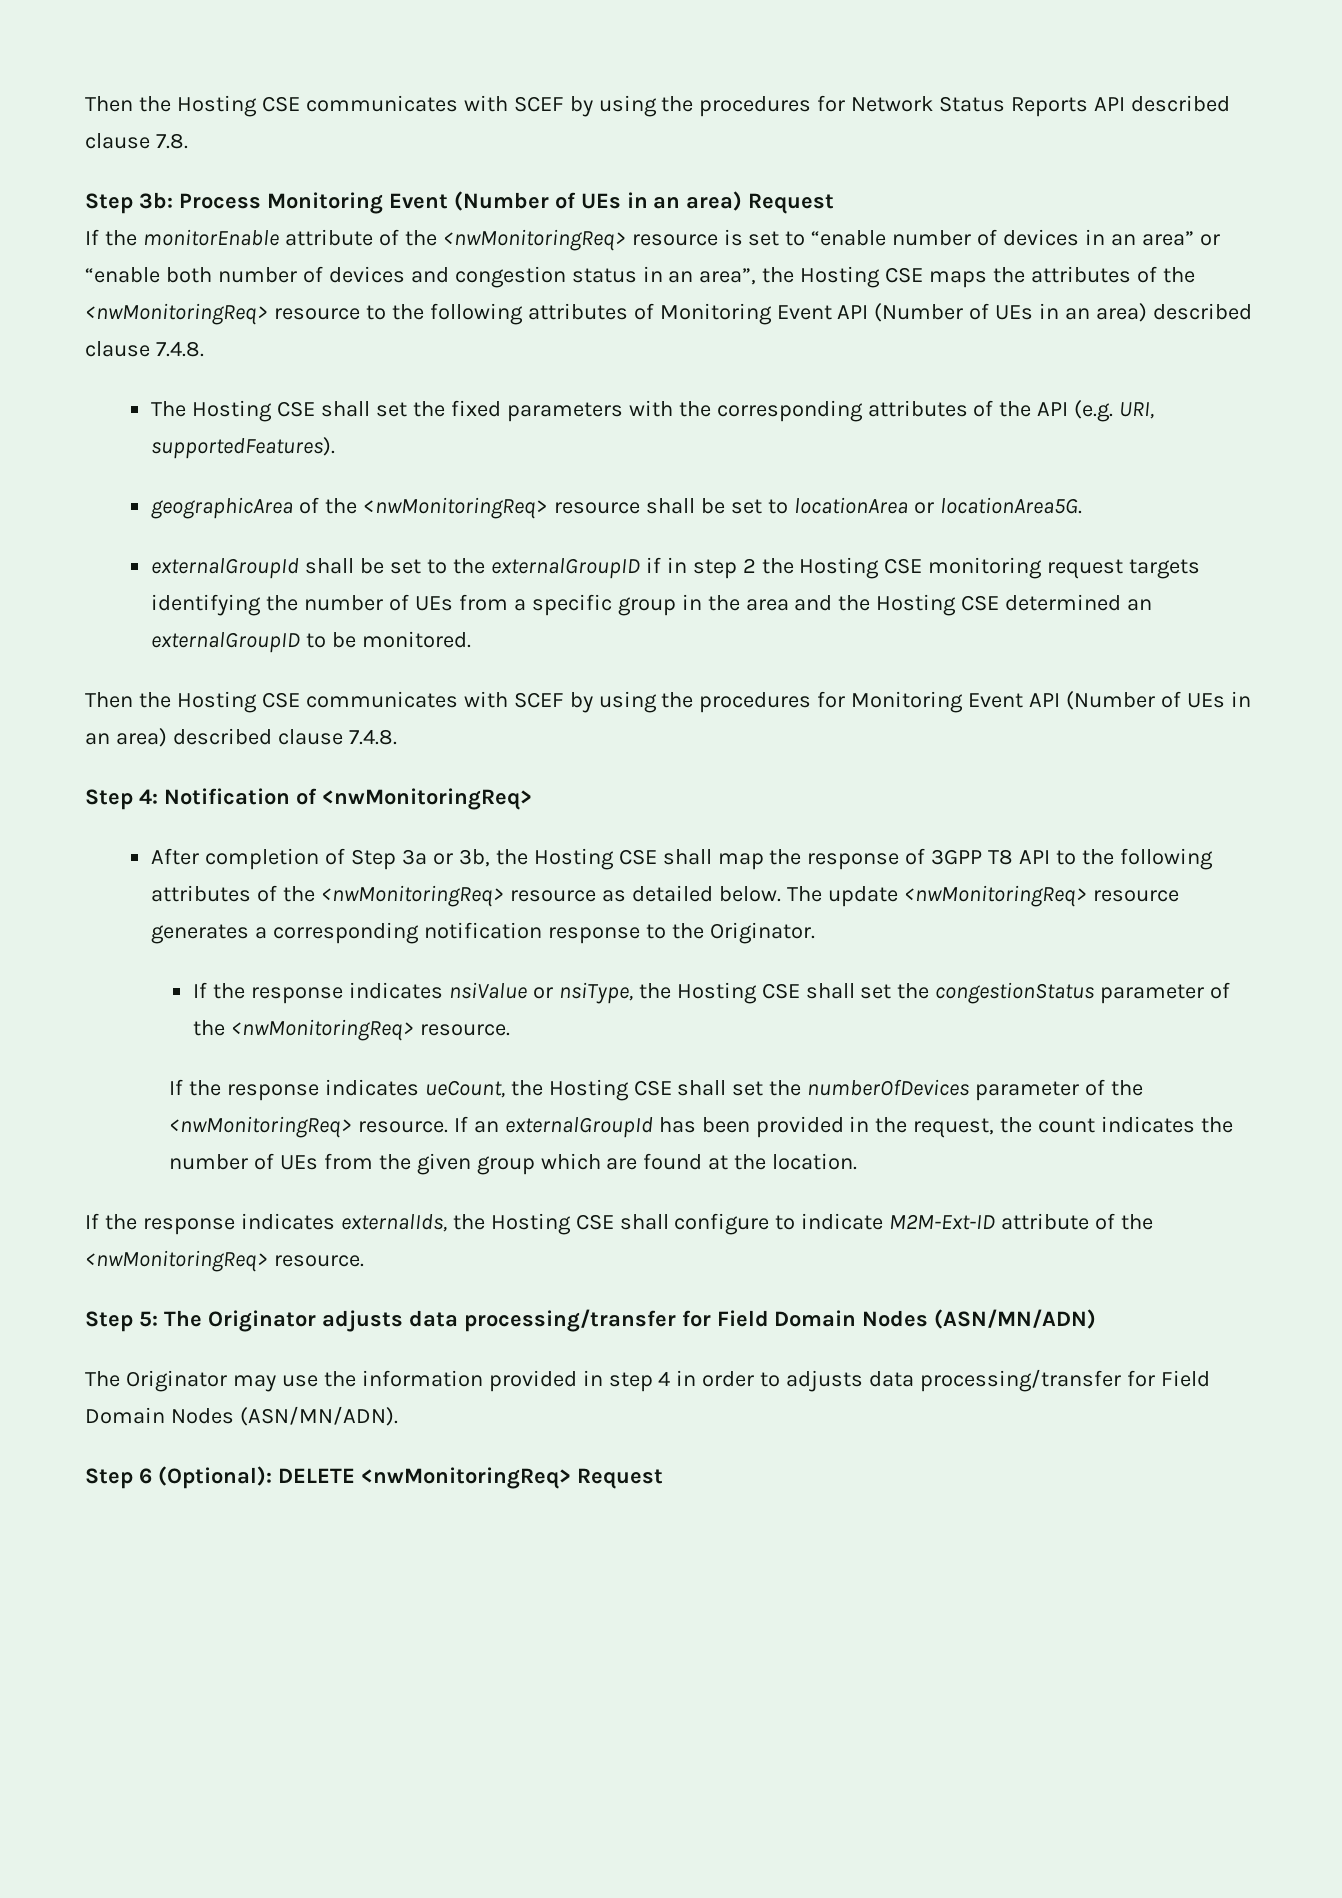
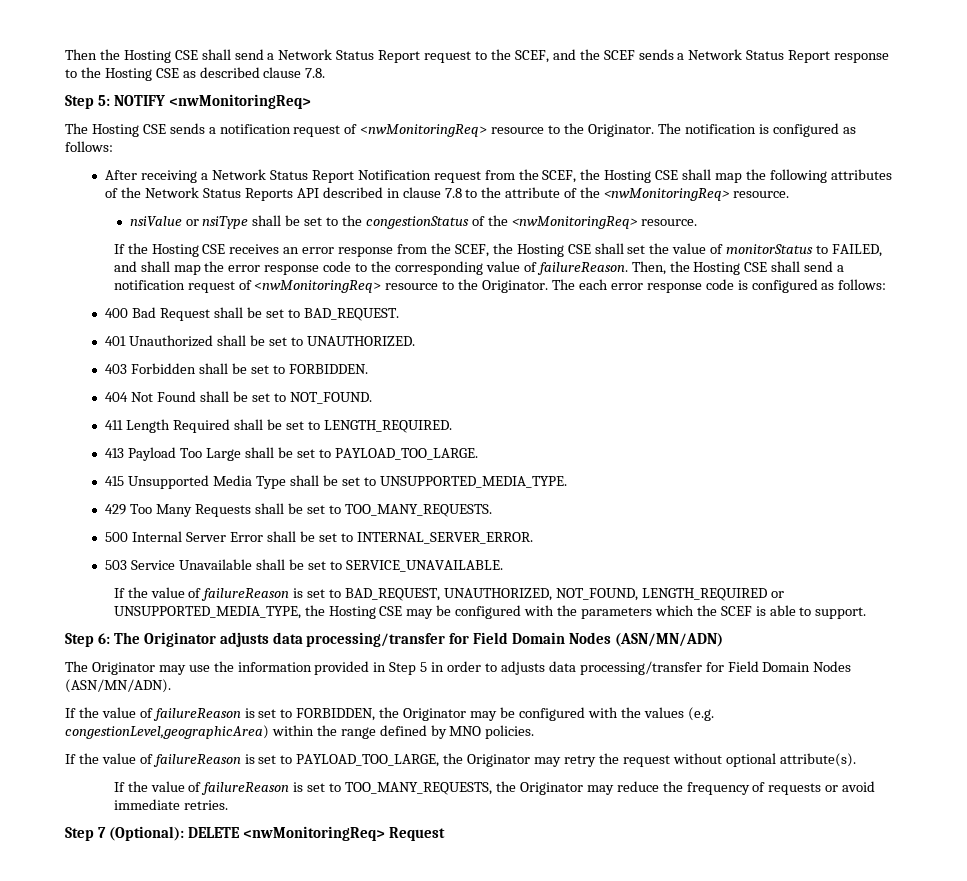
[85,95,1231,117] [85,133,188,149] [85,191,835,214] [85,229,1220,251] [85,266,1195,288] [85,303,1253,325] [85,341,204,357] [151,400,1155,422] [151,437,336,459] [151,497,1082,519] [151,557,1201,579] [151,594,1153,616] [151,631,471,653] [85,691,1251,713] [85,728,397,747] [85,788,532,810] [151,848,490,870] Then the Hosting CSE communicates with SCEF by using the procedures for Network Status Reports API described clause 7.8. // Step 3b: Process Monitoring Event (Number of UEs in an area) Request // If the monitorEnable attribute of the <nwMonitoringReq> resource is set to “enable number of devices in an area” or “enable both number of devices and congestion status in an area”, the Hosting CSE maps the attributes of the <nwMonitoringReq> resource to the following attributes of Monitoring Event API (Number of UEs in an area) described clause 7.4.8. // The Hosting CSE shall set the fixed parameters with the corresponding attributes of the API (e.g. URI, supportedFeatures). // geographicArea of the <nwMonitoringReq> resource shall be set to locationArea or locationArea5G. // externalGroupId shall be set to the externalGroupID if in step 2 the Hosting CSE monitoring request targets identifying the number of UEs from a specific group in the area and the Hosting CSE determined an externalGroupID to be monitored. // Then the Hosting CSE communicates with SCEF by using the procedures for Monitoring Event API (Number of UEs in an area) described clause 7.4.8. // Step 4: Notification of <nwMonitoringReq> // After completion of Step 3a or 3b, -> [65,49,890,63] [65,67,326,81] [65,94,311,109] [65,123,856,137] [65,141,113,152] [105,169,577,183] Then the Hosting CSE shall send a Network Status Report request to the SCEF, and the SCEF sends a Network Status Report response to the Hosting CSE as described clause 7.8. // Step 5: NOTIFY <nwMonitoringReq> // The Hosting CSE sends a notification request of <nwMonitoringReq> resource to the Originator. The notification is configured as follows: // After receiving a Network Status Report Notification request from the SCEF,
[807,848,1213,870] [151,885,1179,907] [151,922,815,944] [193,982,892,1004] response of 3GPP T8 API to the following attributes of the <nwMonitoringReq> resource as detailed below. The update <nwMonitoringReq> resource generates a corresponding notification response to the Originator. // If the response indicates nsiValue or nsiType, the Hosting CSE shall set -> [769,169,892,183] [105,187,789,201] [129,215,339,229] following attributes of the Network Status Reports API described in clause 7.8 to the attribute of the <nwMonitoringReq> resource. // nsiValue or nsiType shall be set to
[1100,984,1205,1004] parameter -> (469, 222) none
[226,1079,1144,1101] [168,1116,1234,1138] [168,1153,858,1175] [85,1213,1154,1235] [85,1250,364,1272] [85,1311,158,1332] response indicates ueCount, the Hosting CSE shall set the numberOfDevices parameter of the <nwMonitoringReq> resource. If an externalGroupId has been provided in the request, the count indicates the number of UEs from the given group which are found at the location. // If the response indicates externalIds, the Hosting CSE shall configure to indicate M2M-Ext-ID attribute of the <nwMonitoringReq> resource. // Step 5: -> [151,243,882,257] [113,261,845,275] [113,279,887,293] [105,307,399,321] [105,335,415,347] [105,363,368,374] [105,391,372,404] [105,419,452,433] [105,447,478,461] [105,475,567,489] [105,503,492,517] [105,531,533,544] [105,559,503,572] [113,587,784,601] [113,605,867,619] [65,633,110,647] Hosting CSE receives an error response from the SCEF, the Hosting CSE shall set the value of monitorStatus to FAILED, and shall map the error response code to the corresponding value of failureReason. Then, the Hosting CSE shall send a notification request of <nwMonitoringReq> resource to the Originator. The each error response code is configured as follows: // 400 Bad Request shall be set to BAD_REQUEST. // 401 Unauthorized shall be set to UNAUTHORIZED. // 403 Forbidden shall be set to FORBIDDEN. // 404 Not Found shall be set to NOT_FOUND. // 411 Length Required shall be set to LENGTH_REQUIRED. // 413 Payload Too Large shall be set to PAYLOAD_TOO_LARGE. // 415 Unsupported Media Type shall be set to UNSUPPORTED_MEDIA_TYPE. // 429 Too Many Requests shall be set to TOO_MANY_REQUESTS. // 500 Internal Server Error shall be set to INTERNAL_SERVER_ERROR. // 503 Service Unavailable shall be set to SERVICE_UNAVAILABLE. // If the value of failureReason is set to BAD_REQUEST, UNAUTHORIZED, NOT_FOUND, LENGTH_REQUIRED or UNSUPPORTED_MEDIA_TYPE, the Hosting CSE may be configured with the parameters which the SCEF is able to support. // Step 6:
[608,1371,671,1392] step 4 -> [389,662,428,675] Step 5
[85,1468,152,1489] // Step 6 -> [65,707,714,721] [65,725,535,739] [65,753,856,767] [113,781,876,795] [113,799,228,810] [65,827,106,841] // If the value of failureReason is set to FORBIDDEN, the Originator may be configured with the values (e.g. congestionLevel,geographicArea) within the range defined by MNO policies. // If the value of failureReason is set to PAYLOAD_TOO_LARGE, the Originator may retry the request without optional attribute(s). // If the value of failureReason is set to TOO_MANY_REQUESTS, the Originator may reduce the frequency of requests or avoid immediate retries. // Step 7

